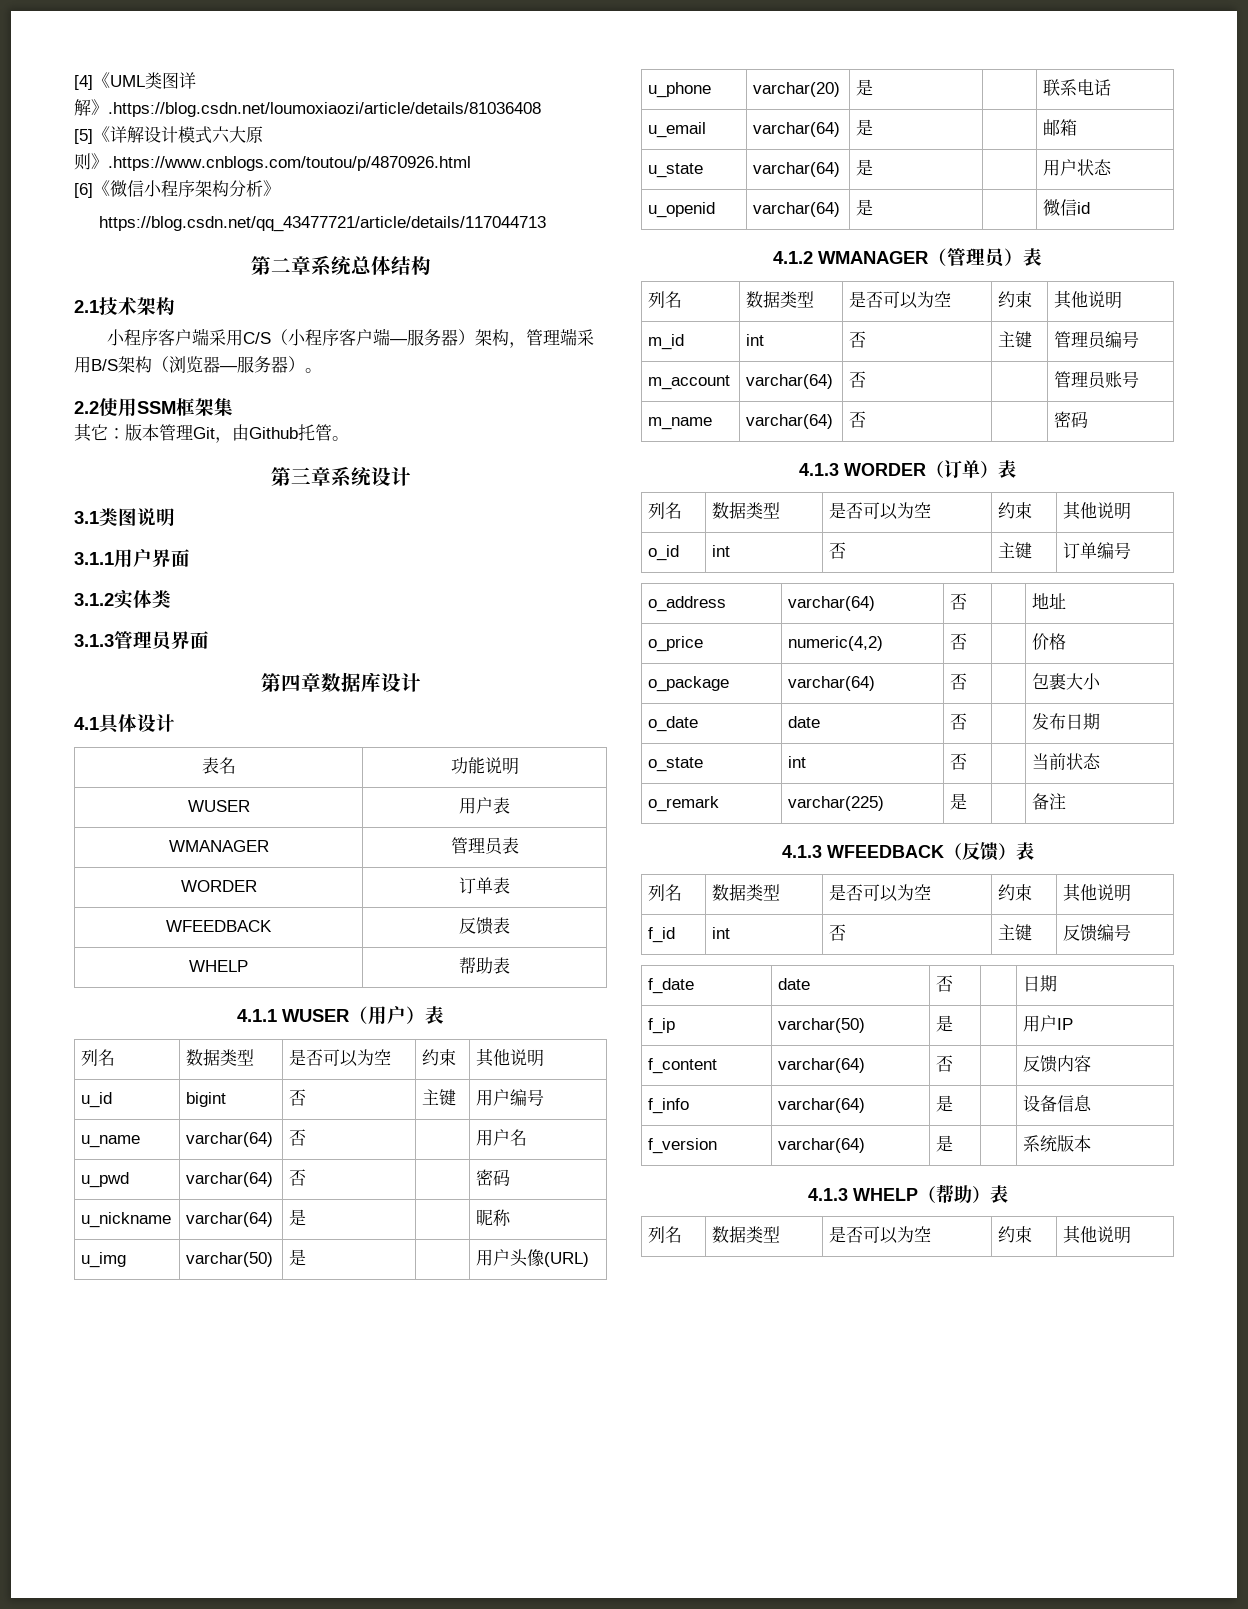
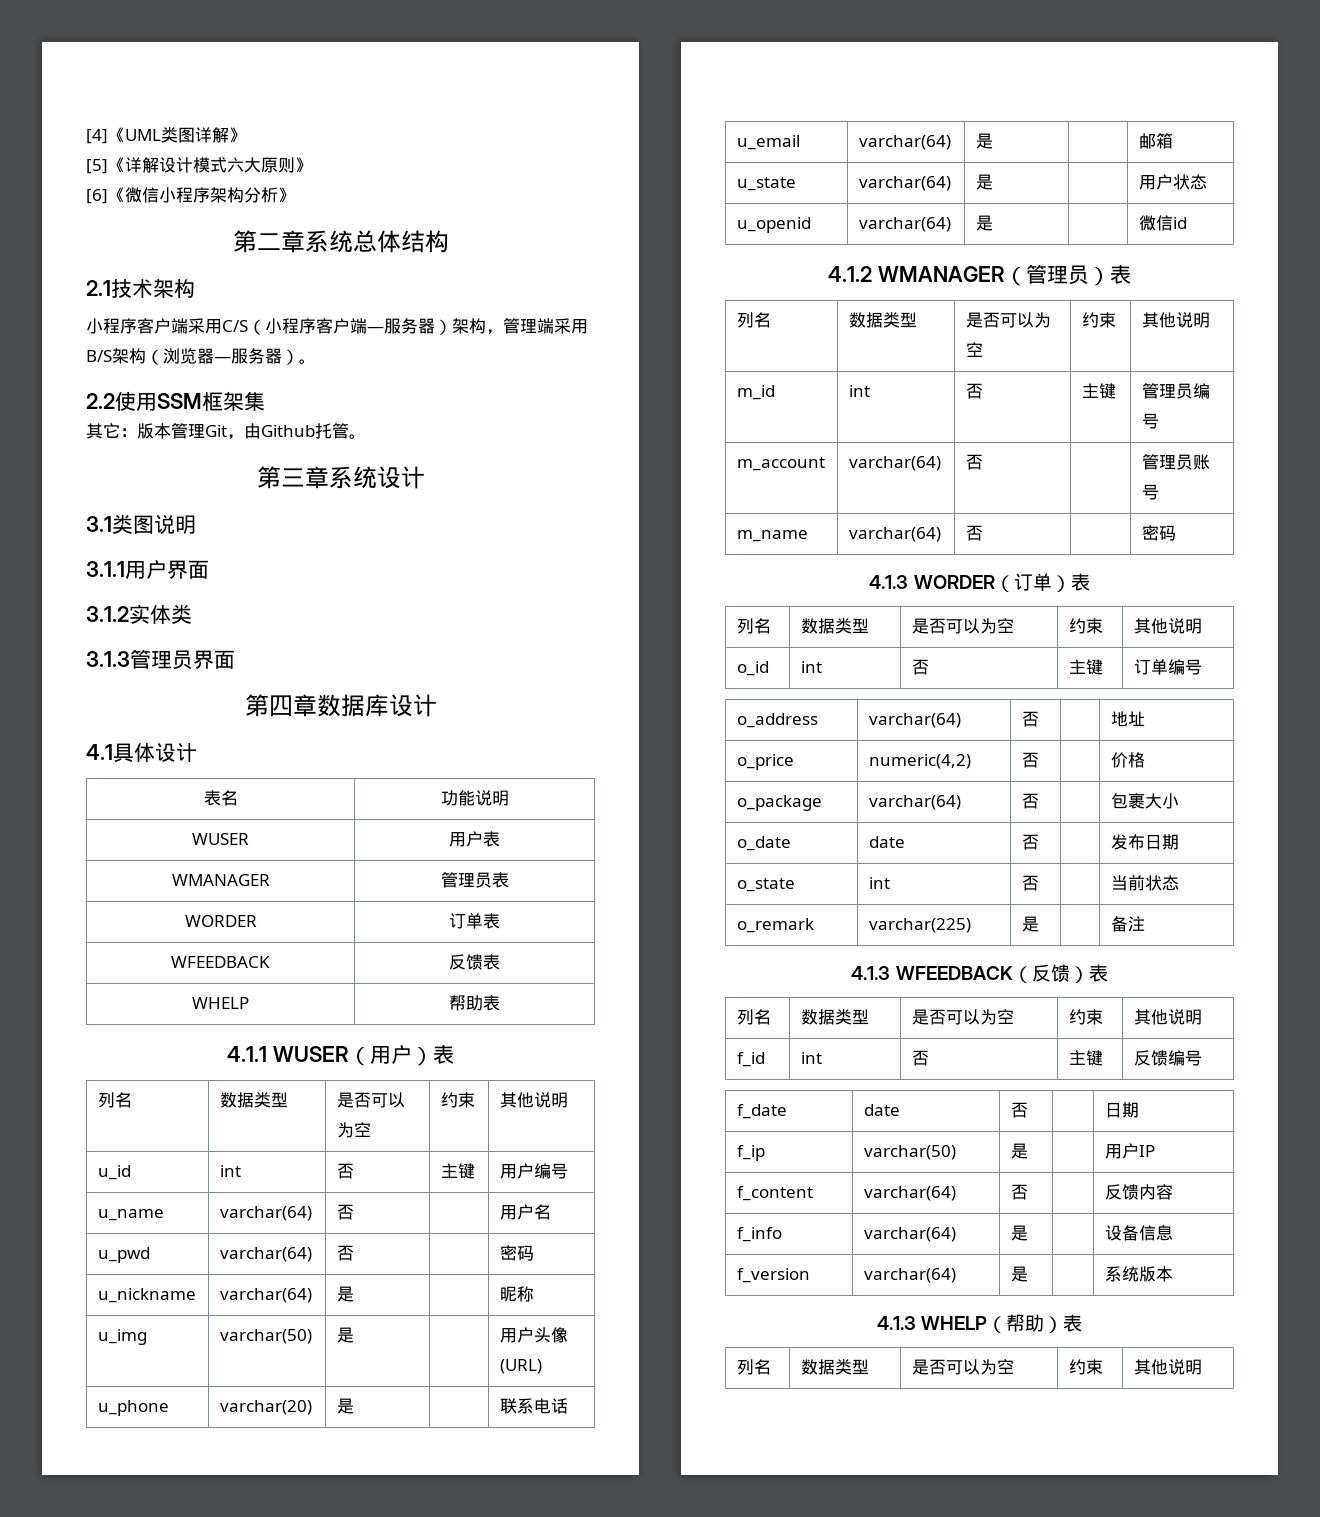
(196, 80) // -> (212, 135) none
[108,102,541,117] .https://blog.csdn.net/loumoxiaozi/article/details/81036408 -> (246, 135) none
(263, 134) // -> (278, 165) none
[108,156,471,171] .https://www.cnblogs.com/toutou/p/4870926.html -> (312, 165) none
[99,216,547,232] // https://blog.csdn.net/qq_43477721/article/details/117044713 -> (295, 195) none
[186,1092,227,1107] bigint -> [219,1165,241,1177] int

